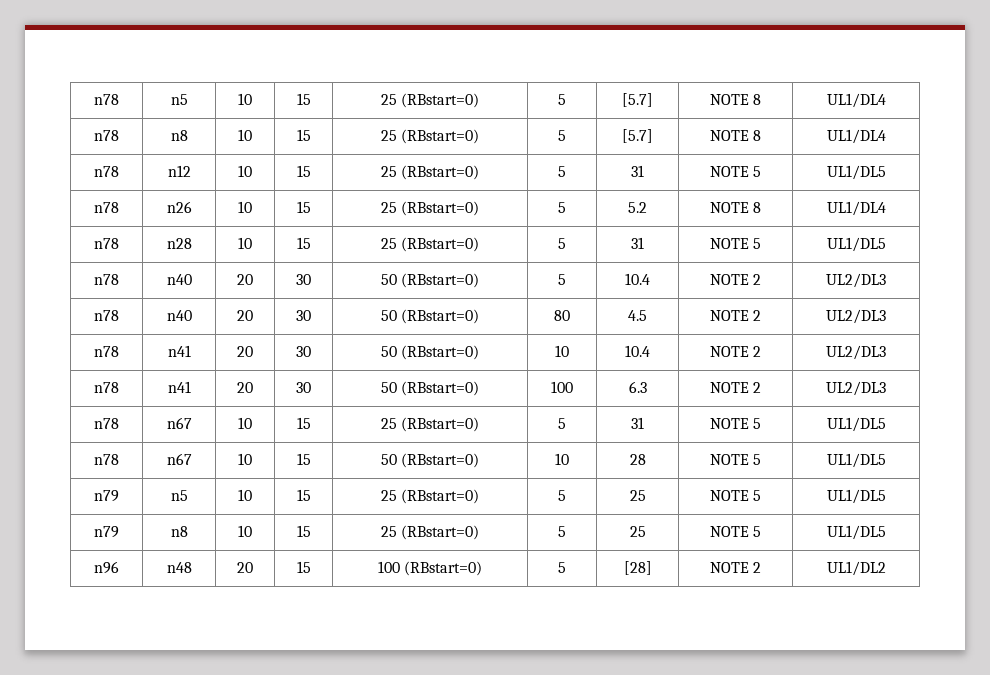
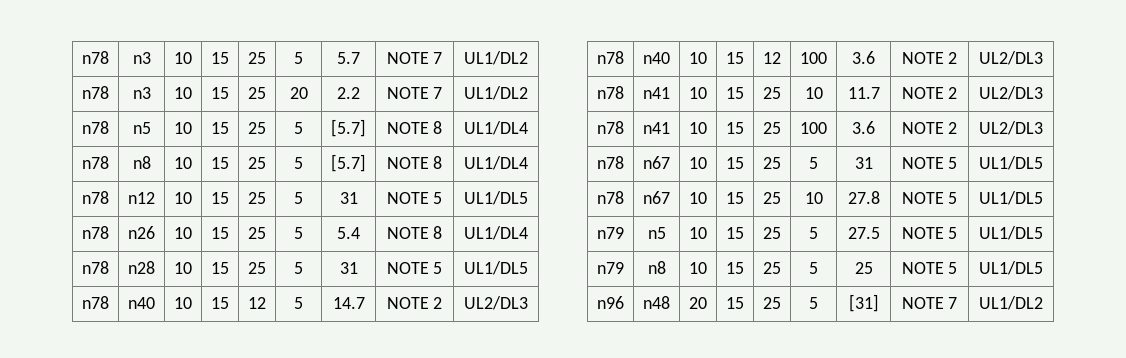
[94,94,119,105] [170,94,188,105] [238,93,252,105] [296,93,311,105] [380,93,480,108] n78 | n5 | 10 | 15 | 25 (RBstart=0) -> [82,51,109,64] [132,52,151,64] [174,52,192,64] [211,52,229,64] [248,52,266,64] [294,52,303,64] [337,52,360,64] [386,52,443,64] [464,51,528,65] [82,86,109,99] [132,87,151,99] [174,87,192,99] [211,87,229,99] [248,87,266,99] [289,87,308,99] [337,87,360,99] [386,87,443,99] [464,86,528,100] [82,121,109,134] [132,122,151,134] [174,122,192,134] [211,122,229,134] [248,122,266,134] n78 | n3 | 10 | 15 | 25 | 5 | 5.7 | NOTE 7 | UL1/DL2 // n78 | n3 | 10 | 15 | 25 | 20 | 2.2 | NOTE 7 | UL1/DL2 // n78 | n5 | 10 | 15 | 25
[401,129,480,144] (RBstart=0) -> (266, 163) none
[401,165,480,180] (RBstart=0) -> (266, 198) none
[401,201,480,216] [558,202,566,213] [628,202,647,213] (RBstart=0) | 5 | 5.2 -> [294,227,303,239] [337,227,360,239] | 5 | 5.4
[401,237,480,252] (RBstart=0) -> (266, 268) none
[237,274,253,285] [296,274,311,285] [380,273,480,288] [558,274,566,285] [625,273,650,285] 20 | 30 | 50 (RBstart=0) | 5 | 10.4 -> [174,297,192,309] [211,297,229,309] [248,297,266,309] [294,297,303,309] [332,297,365,309] 10 | 15 | 12 | 5 | 14.7
[237,310,253,321] [296,310,311,321] [380,309,480,324] [554,310,570,321] [628,310,647,321] [709,310,762,321] [826,309,886,324] [94,346,119,357] [167,345,191,357] [237,346,253,357] [296,346,311,357] [380,345,480,360] [555,345,569,357] [625,345,650,357] [709,346,762,357] [826,345,886,360] [94,382,119,393] [167,381,191,393] [237,382,253,393] [296,382,311,393] [380,381,480,396] [551,381,573,393] [628,381,647,393] 20 | 30 | 50 (RBstart=0) | 80 | 4.5 | NOTE 2 | UL2/DL3 // n78 | n41 | 20 | 30 | 50 (RBstart=0) | 10 | 10.4 | NOTE 2 | UL2/DL3 // n78 | n41 | 20 | 30 | 50 (RBstart=0) | 100 | 6.3 -> [689,52,707,64] [726,52,744,64] [763,52,781,64] [800,52,827,64] [852,51,875,64] [901,52,958,64] [979,51,1043,65] [597,86,624,99] [643,87,670,99] [689,87,707,99] [726,87,744,99] [763,87,781,99] [804,87,823,99] [847,87,880,99] [901,87,958,99] [979,86,1043,100] [597,121,624,134] [643,122,670,134] [689,122,707,134] [726,122,744,134] [763,122,781,134] [800,122,827,134] [852,121,875,134] 10 | 15 | 12 | 100 | 3.6 | NOTE 2 | UL2/DL3 // n78 | n41 | 10 | 15 | 25 | 10 | 11.7 | NOTE 2 | UL2/DL3 // n78 | n41 | 10 | 15 | 25 | 100 | 3.6
[401,417,480,432] (RBstart=0) -> (781, 163) none
[380,453,480,468] [555,453,569,465] [629,454,646,465] 50 (RBstart=0) | 10 | 28 -> [763,192,781,204] [804,192,823,204] [847,191,880,204] 25 | 10 | 27.8
[401,489,480,504] [558,490,566,501] [629,490,646,501] (RBstart=0) | 5 | 25 -> [809,227,818,239] [847,227,880,239] | 5 | 27.5
[401,525,480,540] (RBstart=0) -> (781, 268) none
[377,561,483,576] [558,562,566,573] [623,561,652,575] [709,562,762,573] 100 (RBstart=0) | 5 | [28] | NOTE 2 -> [763,297,781,309] [809,297,818,309] [848,294,879,312] [901,297,958,309] 25 | 5 | [31] | NOTE 7

